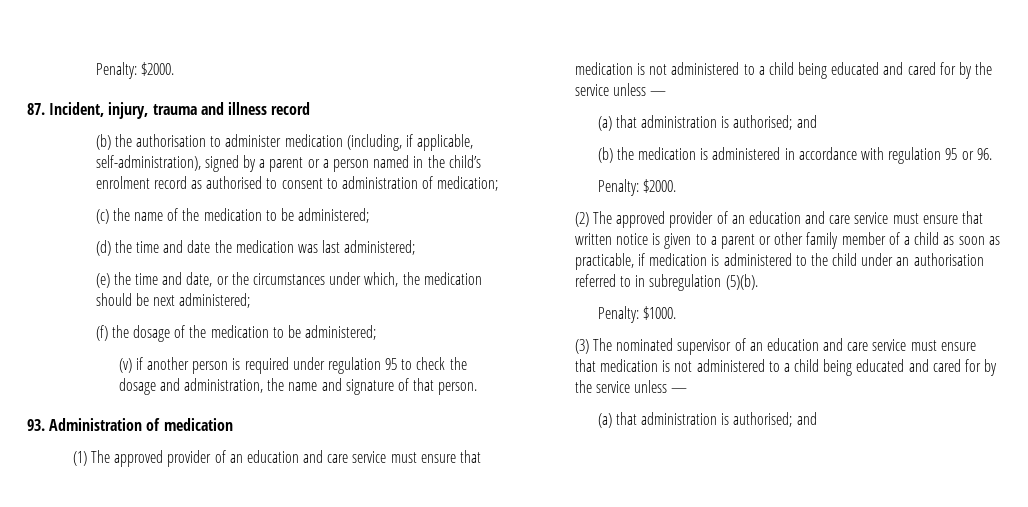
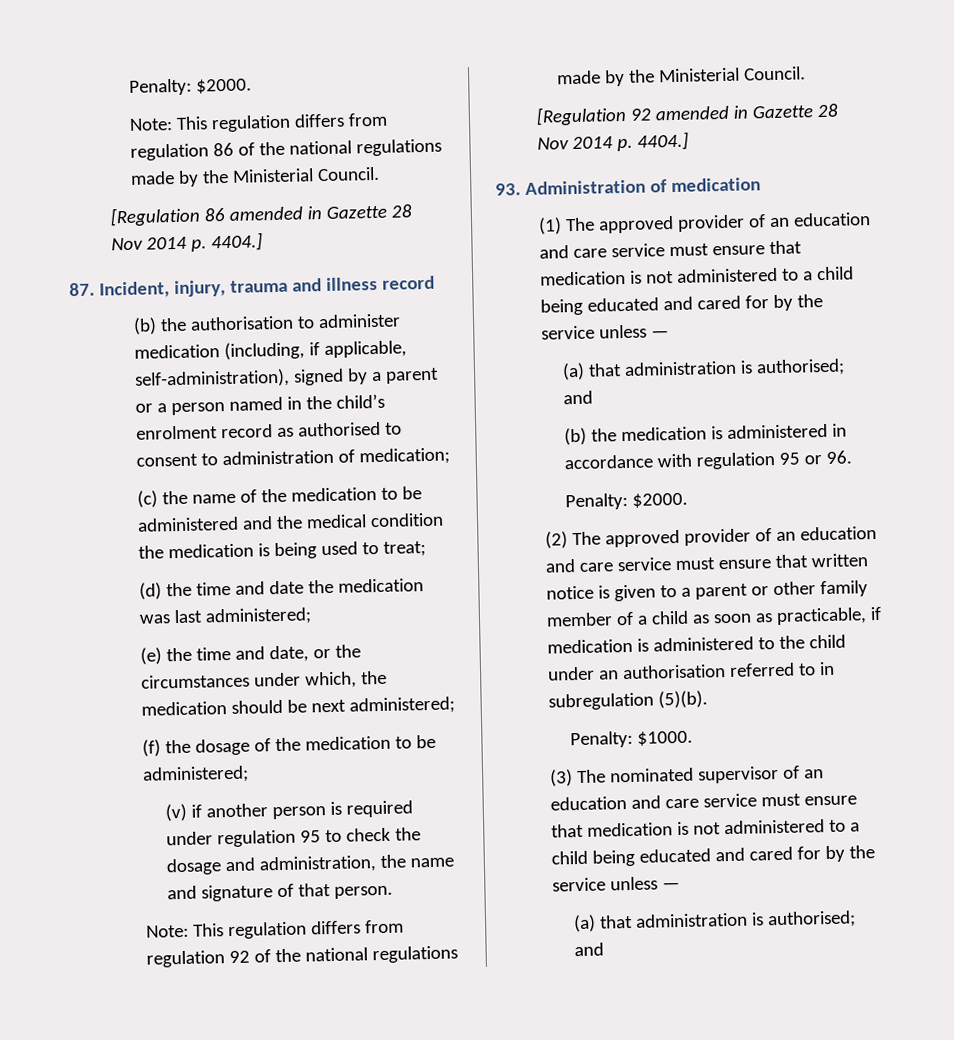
[95,62,174,79] Penalty: $2000. -> [129,78,253,96] [129,112,389,133] [130,138,443,161] [130,166,381,187] [109,204,412,227] [110,232,263,252] Penalty: $2000. // Note: This regulation differs from regulation 86 of the national regulations made by the Ministerial Council. // [Regulation 86 amended in Gazette 28 Nov 2014 p. 4404.]
[298,208,370,223] administered; -> [137,512,445,532] [138,541,427,560] administered and the medical condition the medication is being used to treat;
(478, 388) none -> [146,919,405,940] [146,945,459,968] [557,66,807,87] [535,103,838,126] [536,131,689,152] // Note: This regulation differs from regulation 92 of the national regulations made by the Ministerial Council. // [Regulation 92 amended in Gazette 28 Nov 2014 p. 4404.]

